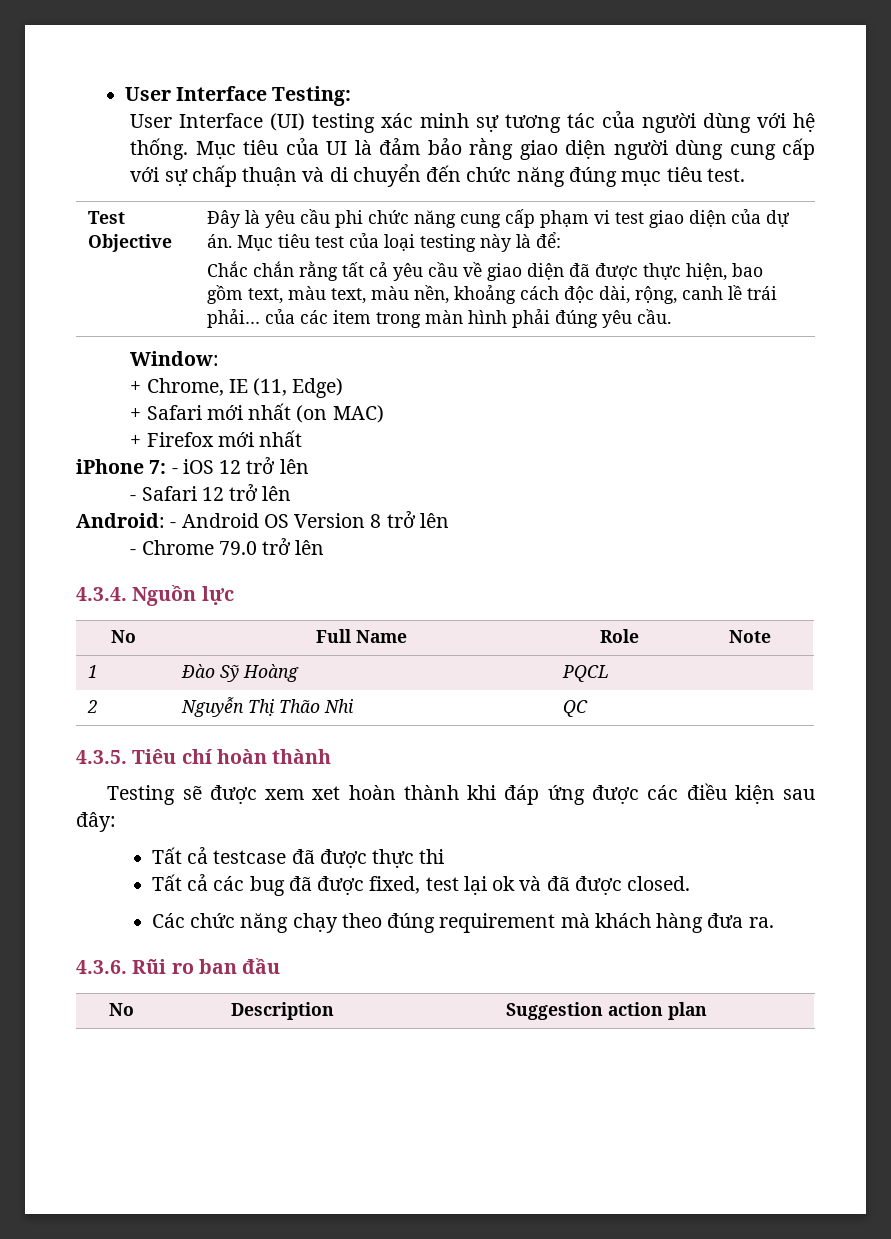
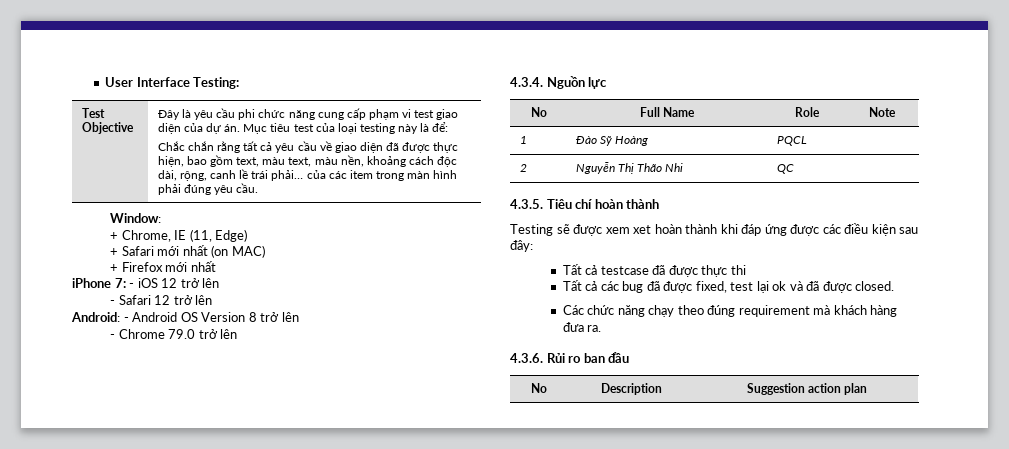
[130,111,815,133] [130,138,815,160] [130,164,745,187] // User Interface (UI) testing xác minh sự tương tác của người dùng với hệ thống. Mục tiêu của UI là đảm bảo rằng giao diện người dùng cung cấp với sự chấp thuận và di chuyển đến chức năng đúng mục tiêu test. -> (240, 83) none
[132,959,167,974] Rũi -> [546,353,565,363] Rủi

